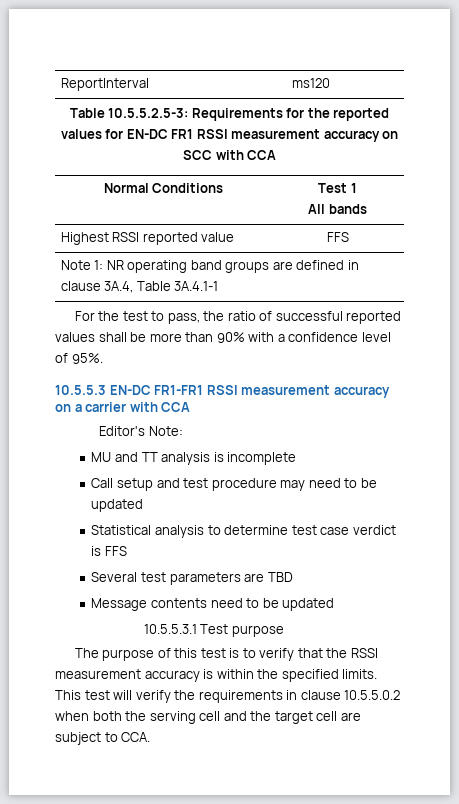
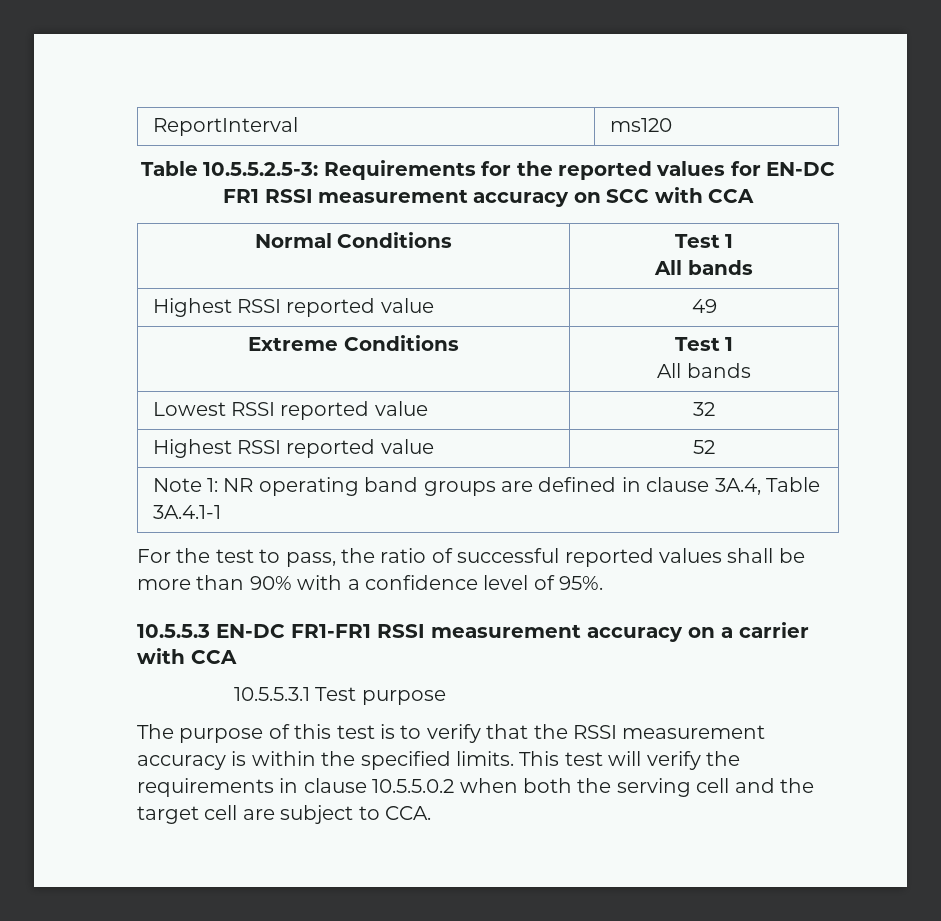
[326,232,349,242] FFS -> [691,299,717,313] [248,335,459,351] [674,337,734,351] [657,363,751,378] [152,401,428,420] [693,402,715,416] [152,439,434,458] [693,440,715,454] 49 // Extreme Conditions | Test 1 // All bands // Lowest RSSI reported value | 32 // Highest RSSI reported value | 52
[99,426,183,436] [91,452,297,465] [91,478,377,491] [91,499,144,512] [91,525,396,538] [91,546,127,556] [91,572,293,585] [91,598,335,611] // Editor's Note: // MU and TT analysis is incomplete // Call setup and test procedure may need to be updated // Statistical analysis to determine test case verdict is FFS // Several test parameters are TBD // Message contents need to be updated -> (237, 657) none

